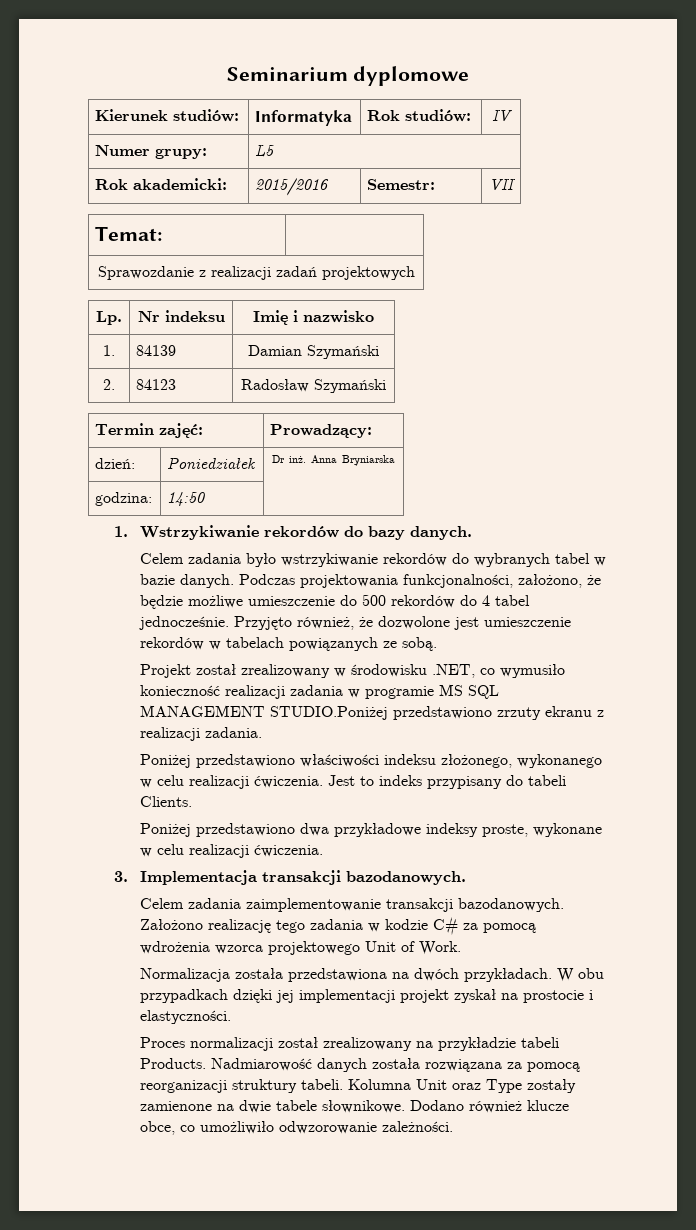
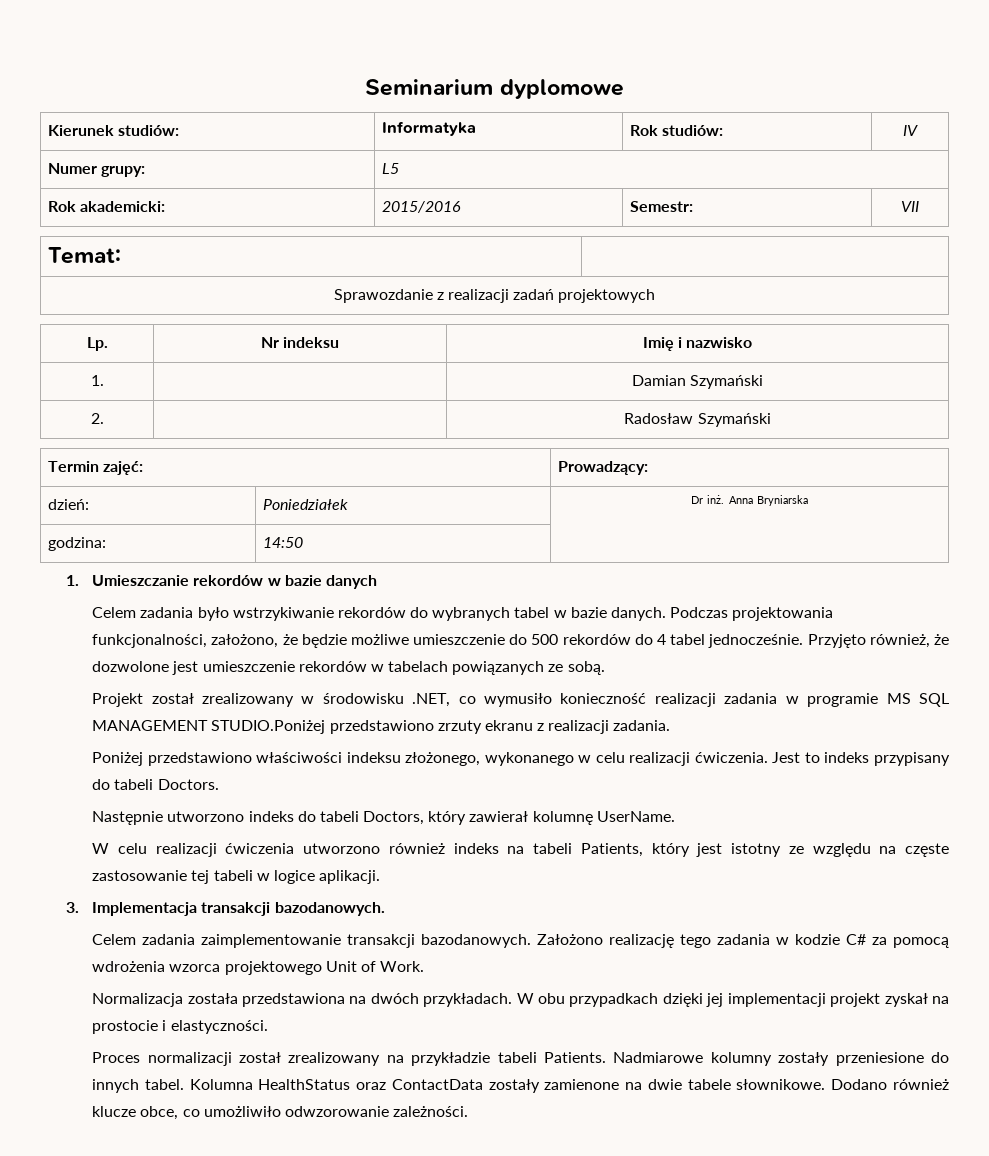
[136,345,177,356] 84139 -> (104, 380) none
[136,379,177,390] 84123 -> (104, 418) none
[140,525,473,540] Wstrzykiwanie rekordów do bazy danych. -> [92,575,377,589] Umieszczanie rekordów w bazie danych
[140,796,193,807] [140,823,603,837] [140,844,324,858] Clients. // Poniżej przedstawiono dwa przykładowe indeksy proste, wykonane w celu realizacji ćwiczenia. -> [157,779,219,790] [92,811,675,825] [92,843,949,857] [92,870,381,884] Doctors. // Następnie utworzono indeks do tabeli Doctors, który zawierał kolumnę UserName. // W celu realizacji ćwiczenia utworzono również indeks na tabeli Patients, który jest istotny ze względu na częste zastosowanie tej tabeli w logice aplikacji.
[140,1058,581,1072] [140,1079,523,1093] Products. Nadmiarowość danych została rozwiązana za pomocą reorganizacji struktury tabeli. Kolumna Unit oraz Type -> [543,1052,949,1066] [92,1079,483,1093] Patients. Nadmiarowe kolumny zostały przeniesione do innych tabel. Kolumna HealthStatus oraz ContactData

